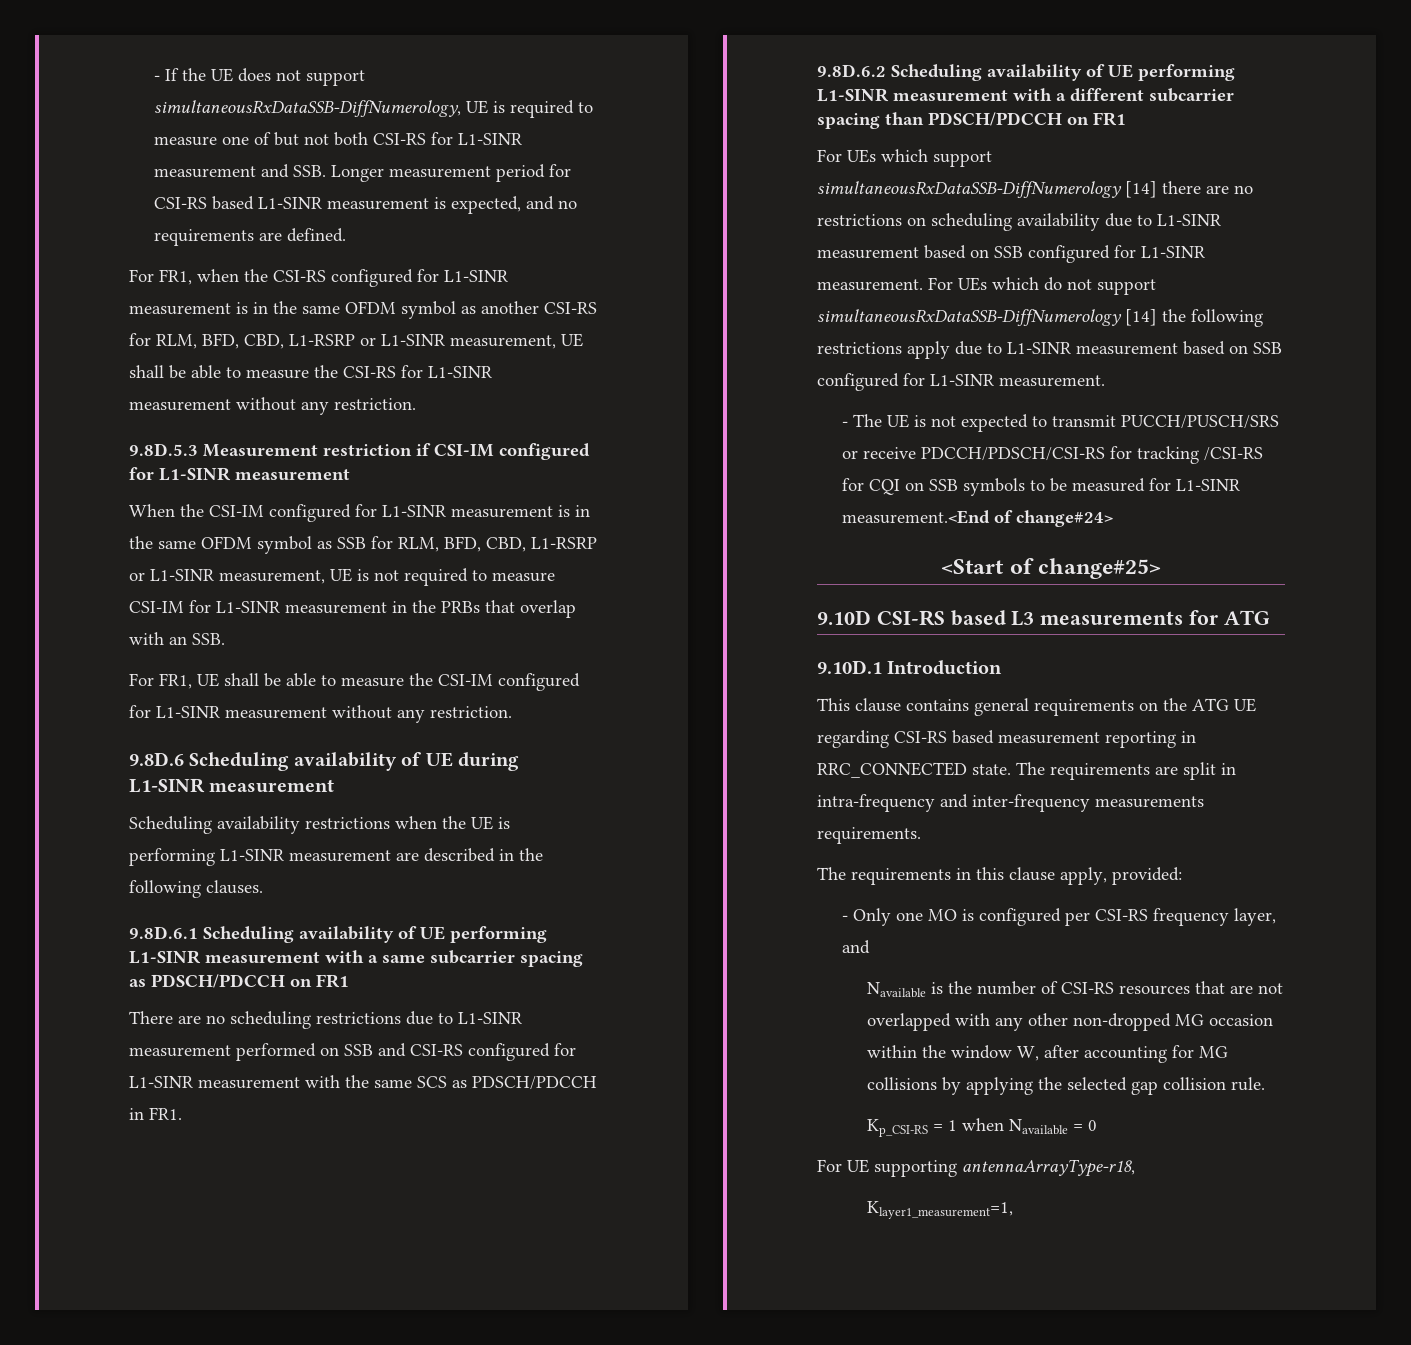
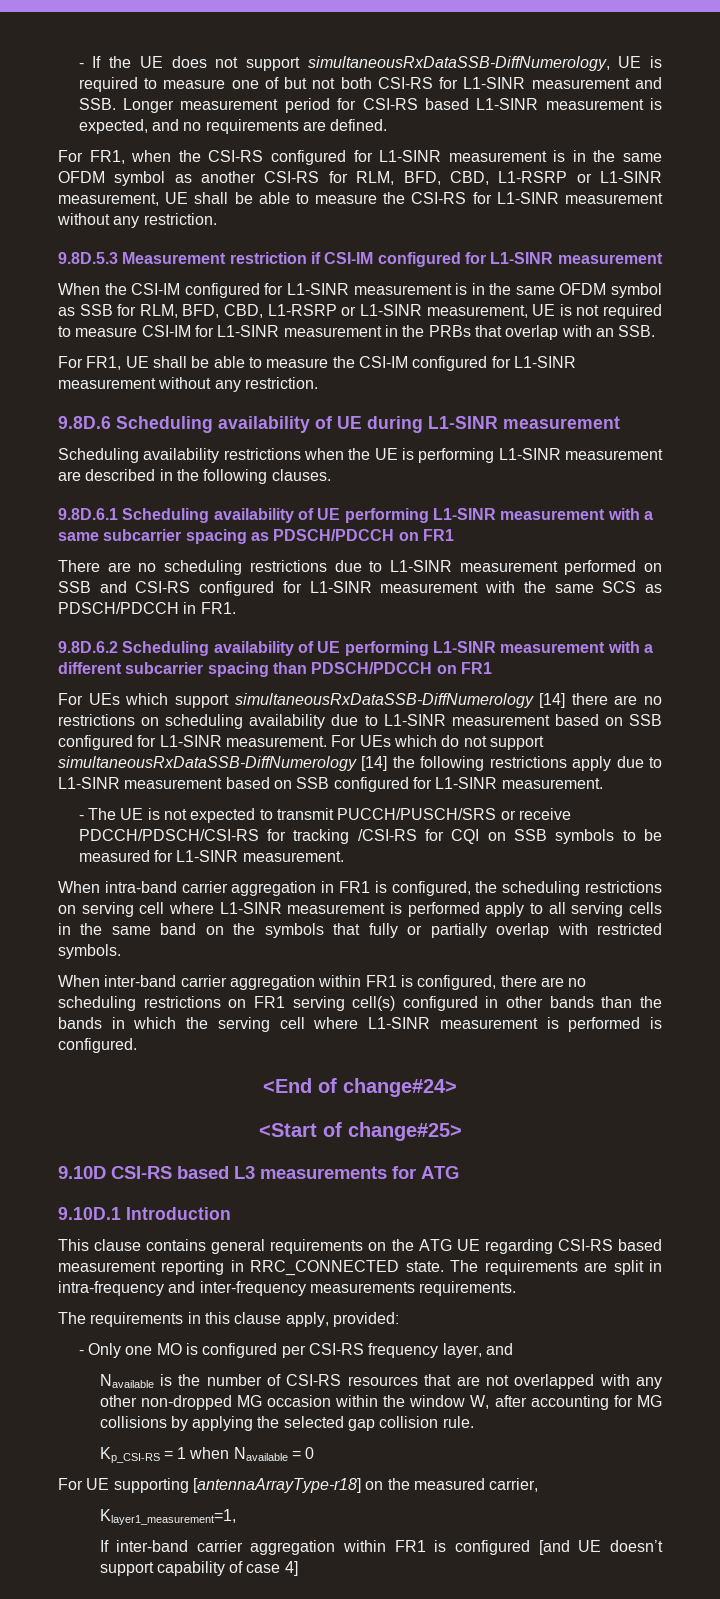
[842,510,991,524] measurement.<End -> [242,851,344,862] [58,881,662,896] [58,902,662,917] [58,923,662,938] [58,944,121,959] [58,975,587,990] [58,996,662,1011] [58,1017,663,1032] [58,1038,137,1053] [263,1078,312,1093] measurement. // When intra-band carrier aggregation in FR1 is configured, the scheduling restrictions on serving cell where L1-SINR measurement is performed apply to all serving cells in the same band on the symbols that fully or partially overlap with restricted symbols. // When inter-band carrier aggregation within FR1 is configured, there are no scheduling restrictions on FR1 serving cell(s) configured in other bands than the bands in which the serving cell where L1-SINR measurement is performed is configured. // <End
[962,1159,1135,1177] [867,1201,1014,1219] antennaArrayType-r18, // Klayer1_measurement=1, -> [192,1478,539,1493] [99,1509,236,1525] [99,1540,664,1555] [99,1561,298,1576] [antennaArrayType-r18] on the measured carrier, // Klayer1_measurement=1, // If inter-band carrier aggregation within FR1 is configured [and UE doesn’t support capability of case 4]

